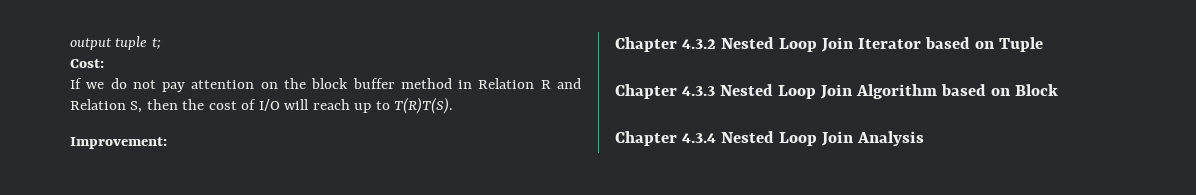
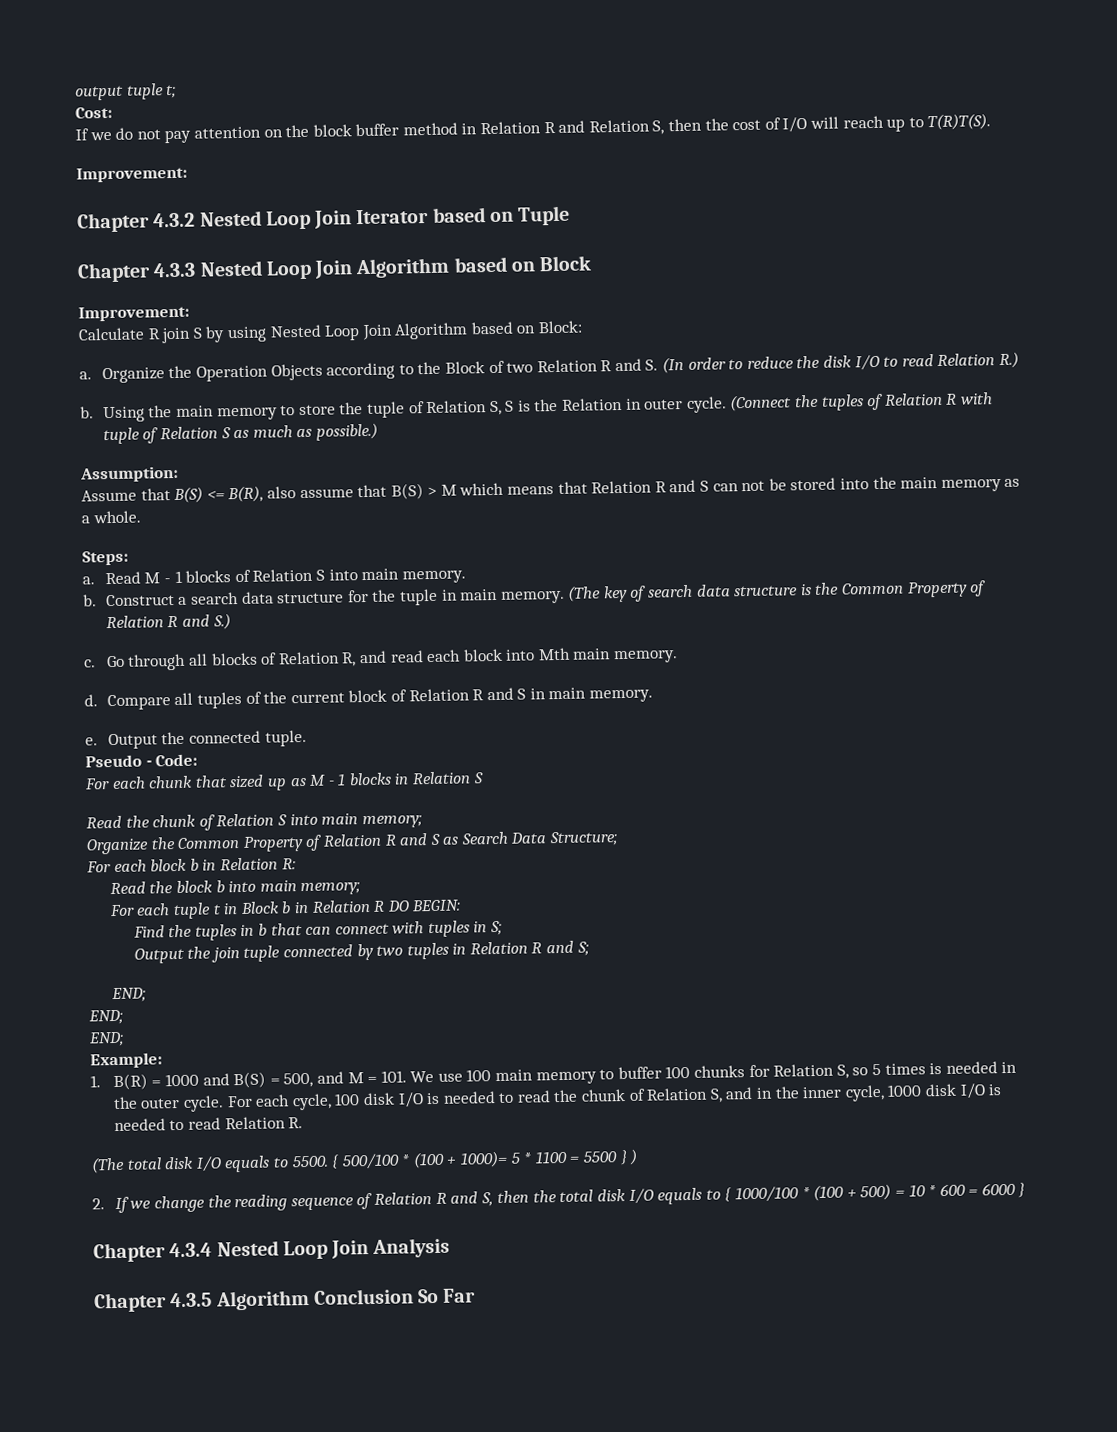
(1058, 90) none -> [78,305,190,322] [78,320,583,344] [79,351,1019,384] [80,392,993,423] [102,422,378,445] [80,465,179,483] [81,476,1021,504] [81,510,141,524] [82,550,129,566] [82,568,466,585] [83,580,987,607] [105,613,231,630] [84,647,679,671] [84,687,654,711] [85,729,307,750] [85,753,199,768] [84,771,484,791] [86,813,423,831] [86,831,620,855] [86,857,296,873] [109,880,362,896] [108,899,462,920] [132,920,504,941] [133,940,590,964] [110,987,147,1003] [88,1009,124,1025] [88,1031,125,1047] [90,1052,163,1069] [90,1061,1018,1091] [112,1083,1003,1112] [113,1116,304,1132] [91,1148,639,1174] [92,1182,1026,1214] // Improvement: // Calculate R join S by using Nested Loop Join Algorithm based on Block: // a. Organize the Operation Objects according to the Block of two Relation R and S. (In order to reduce the disk I/O to read Relation R.) // b. Using the main memory to store the tuple of Relation S, S is the Relation in outer cycle. (Connect the tuples of Relation R with tuple of Relation S as much as possible.) // Assumption: // Assume that B(S) <= B(R), also assume that B(S) > M which means that Relation R and S can not be stored into the main memory as a whole. // Steps: // a. Read M - 1 blocks of Relation S into main memory. // b. Construct a search data structure for the tuple in main memory. (The key of search data structure is the Common Property of Relation R and S.) // c. Go through all blocks of Relation R, and read each block into Mth main memory. // d. Compare all tuples of the current block of Relation R and S in main memory. // e. Output the connected tuple. // Pseudo - Code: // For each chunk that sized up as M - 1 blocks in Relation S // Read the chunk of Relation S into main memory; // Organize the Common Property of Relation R and S as Search Data Structure; // For each block b in Relation R: // Read the block b into main memory; // For each tuple t in Block b in Relation R DO BEGIN: // Find the tuples in b that can connect with tuples in S; // Output the join tuple connected by two tuples in Relation R and S; // END; // END; // END; // Example: // 1. B(R) = 1000 and B(S) = 500, and M = 101. We use 100 main memory to buffer 100 chunks for Relation S, so 5 times is needed in the outer cycle. For each cycle, 100 disk I/O is needed to read the chunk of Relation S, and in the inner cycle, 1000 disk I/O is needed to read Relation R. // (The total disk I/O equals to 5500. { 500/100 * (100 + 1000)= 5 * 1100 = 5500 } ) // 2. If we change the reading sequence of Relation R and S, then the total disk I/O equals to { 1000/100 * (100 + 500) = 10 * 600 = 6000 }
(924, 138) none -> [94,1288,477,1313] // Chapter 4.3.5 Algorithm Conclusion So Far

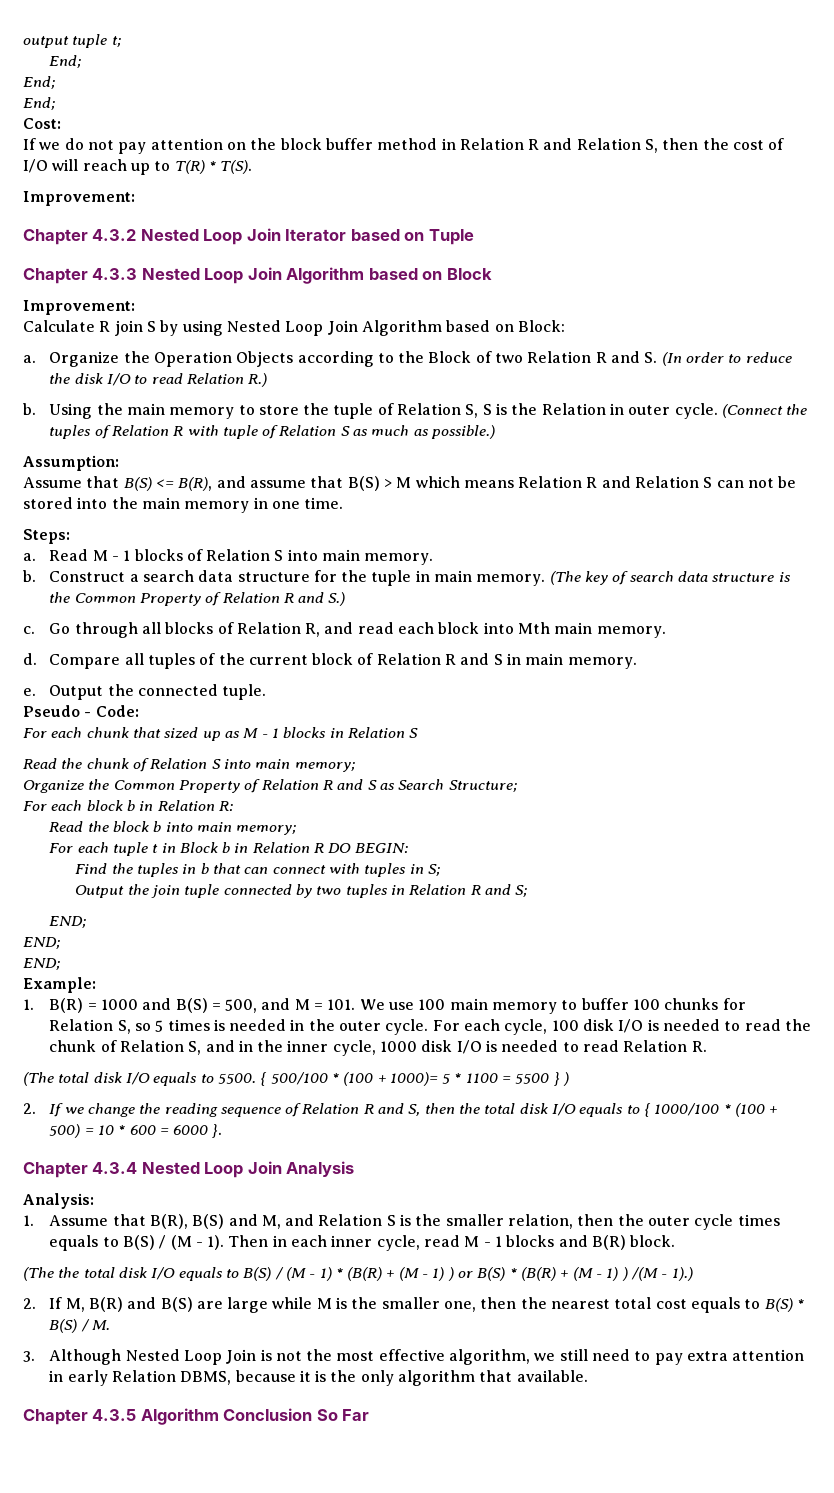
(178, 91) none -> [49,55,82,68] [23,76,55,89] [23,97,55,110] // End; // End; // End;
[927,113,992,131] T(R)T(S). -> [174,160,253,174] T(R) * T(S).
[266,486,296,499] also -> [216,476,246,488] and
[557,479,697,494] that Relation R and -> [518,476,700,488] Relation R and Relation
[1004,478,1021,487] [81,510,141,524] as a whole. -> [253,497,344,509] in one time.
[510,832,547,844] Data -> (445, 784) none
[1018,1182,1026,1198] } -> [212,1124,223,1138] }.
(451, 1247) none -> [23,1193,94,1209] [23,1214,780,1230] [49,1235,676,1251] [23,1267,693,1281] [23,1297,804,1313] [49,1319,110,1333] [23,1349,805,1365] [49,1370,588,1386] // Analysis: // 1. Assume that B(R), B(S) and M, and Relation S is the smaller relation, then the outer cycle times equals to B(S) / (M - 1). Then in each inner cycle, read M - 1 blocks and B(R) block. // (The the total disk I/O equals to B(S) / (M - 1) * (B(R) + (M - 1) ) or B(S) * (B(R) + (M - 1) ) /(M - 1).) // 2. If M, B(R) and B(S) are large while M is the smaller one, then the nearest total cost equals to B(S) * B(S) / M. // 3. Although Nested Loop Join is not the most effective algorithm, we still need to pay extra attention in early Relation DBMS, because it is the only algorithm that available.

